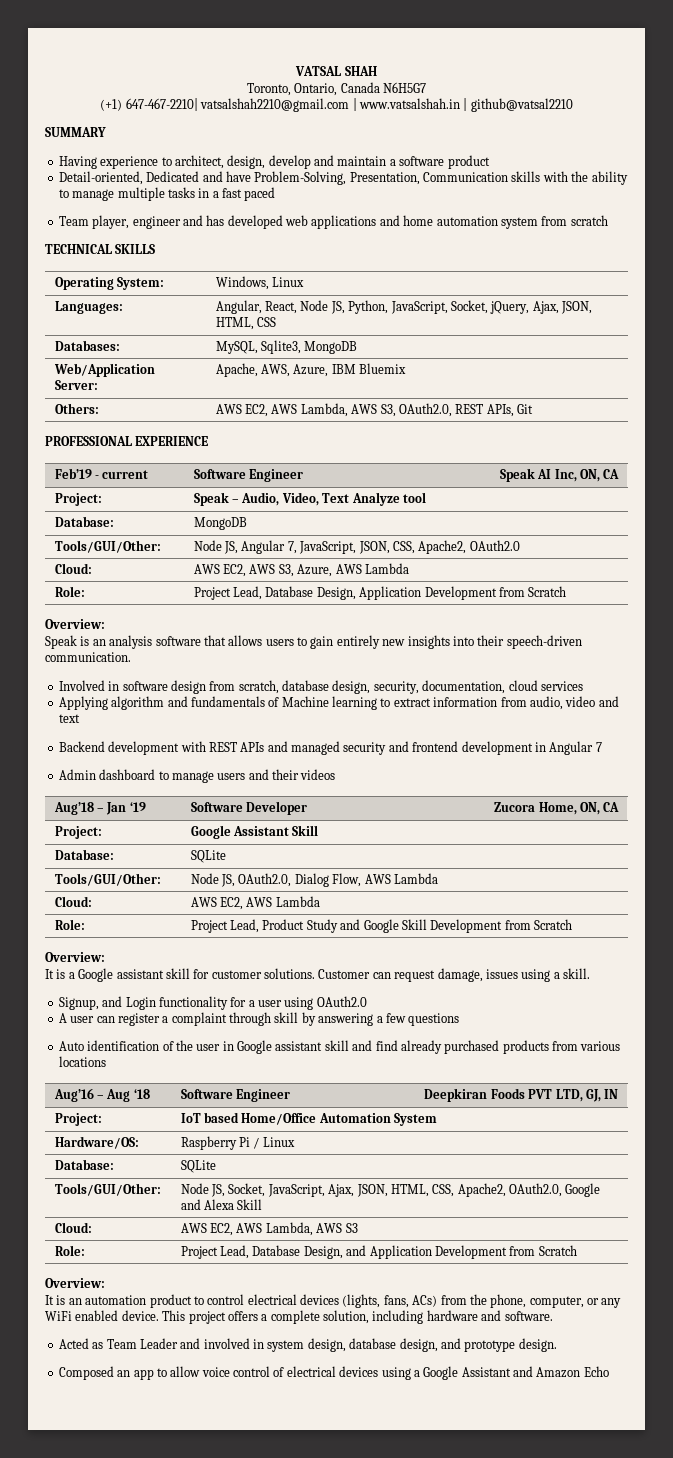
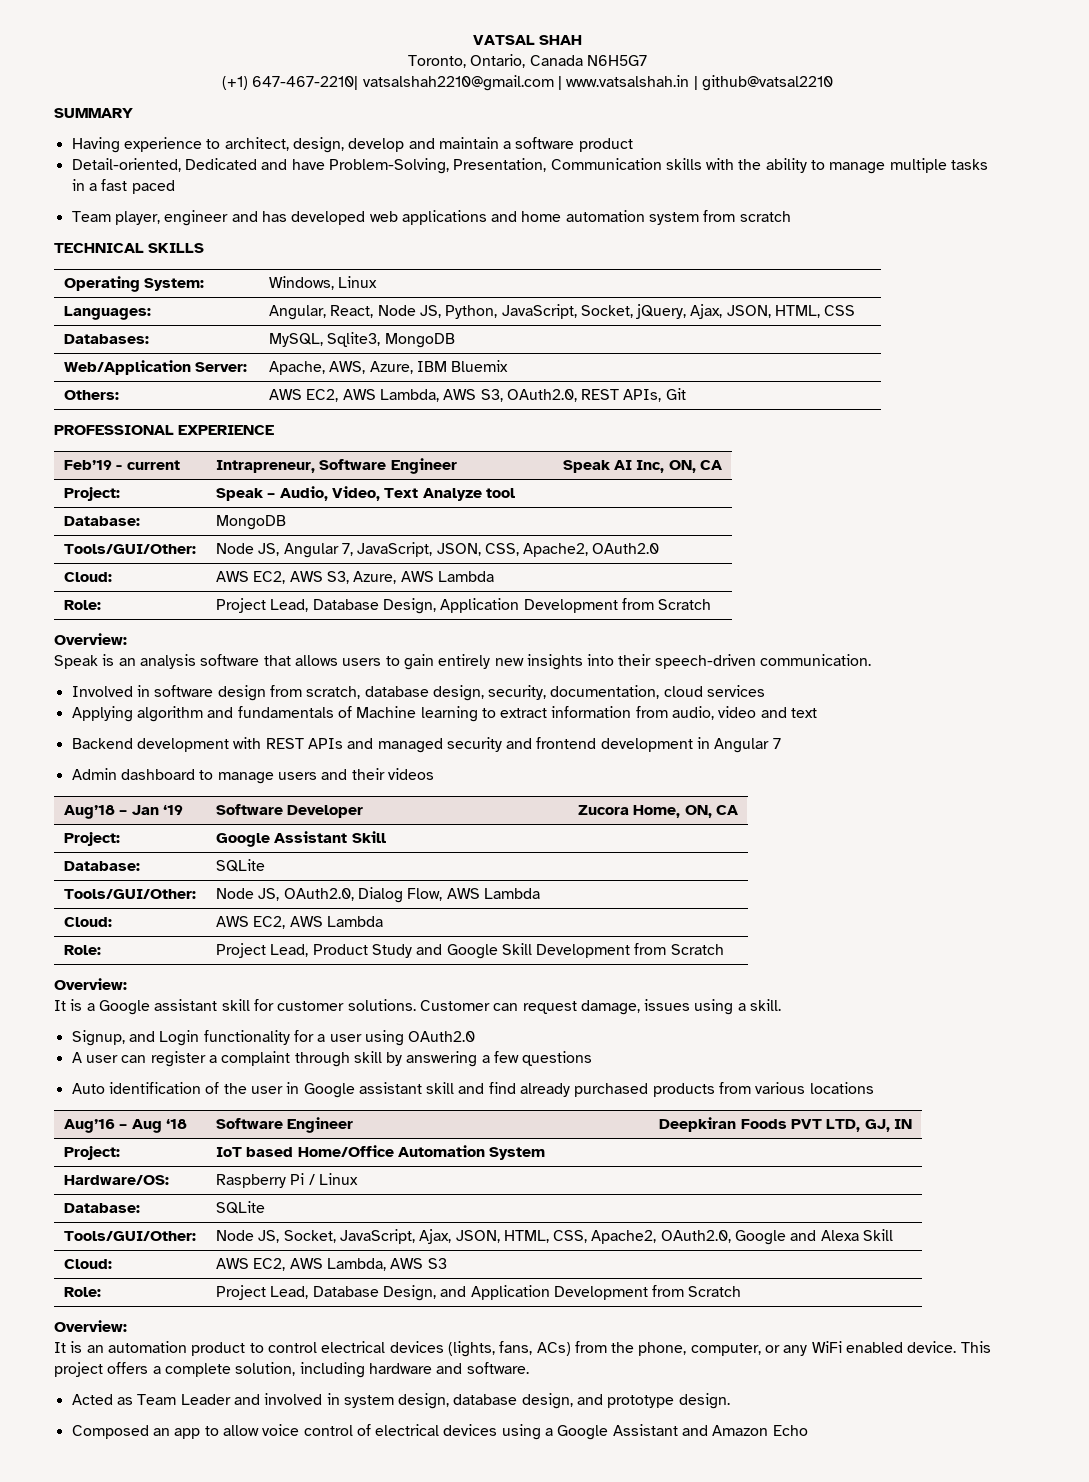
(149, 474) none -> [215,460,315,473] Intrapreneur,

